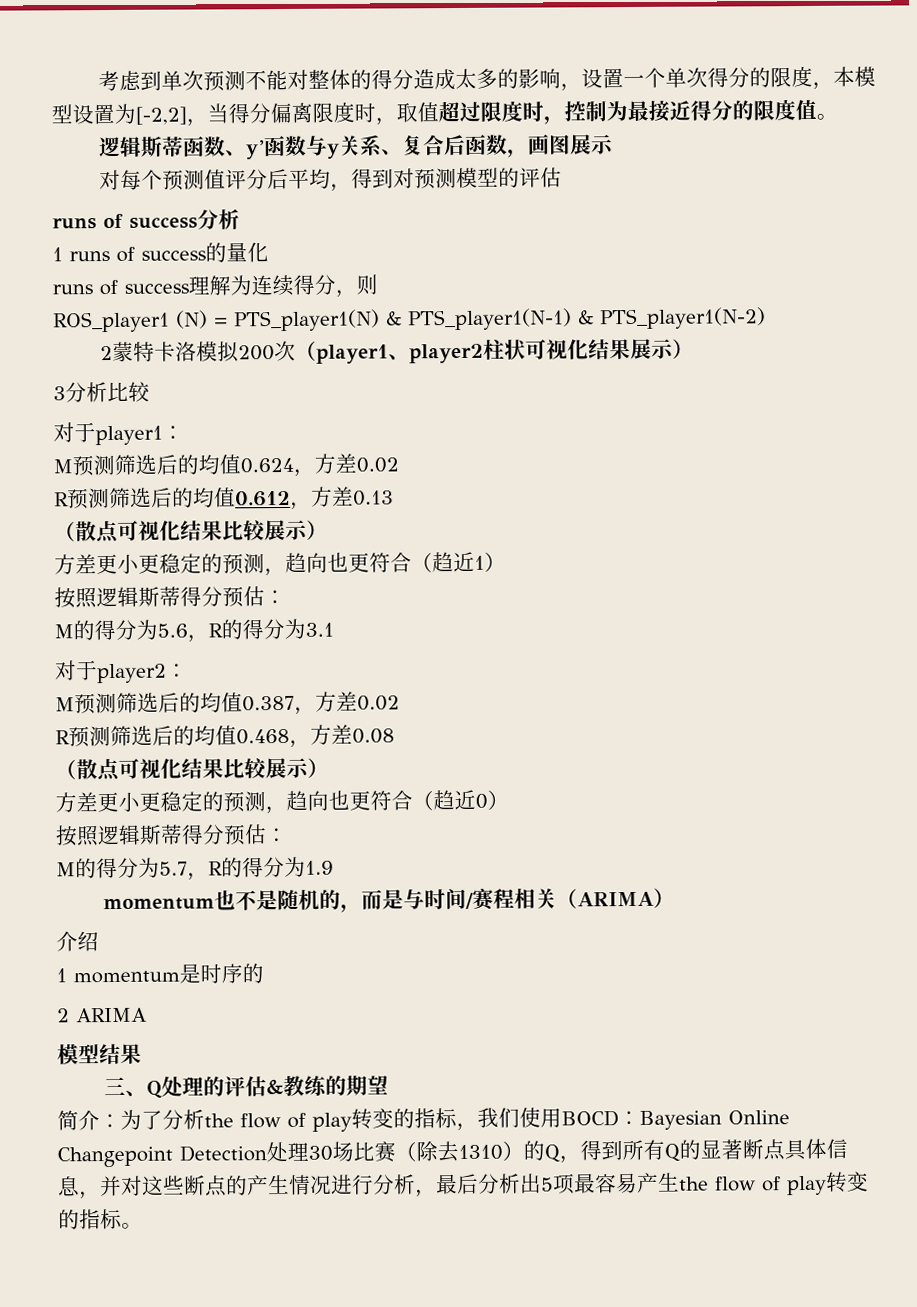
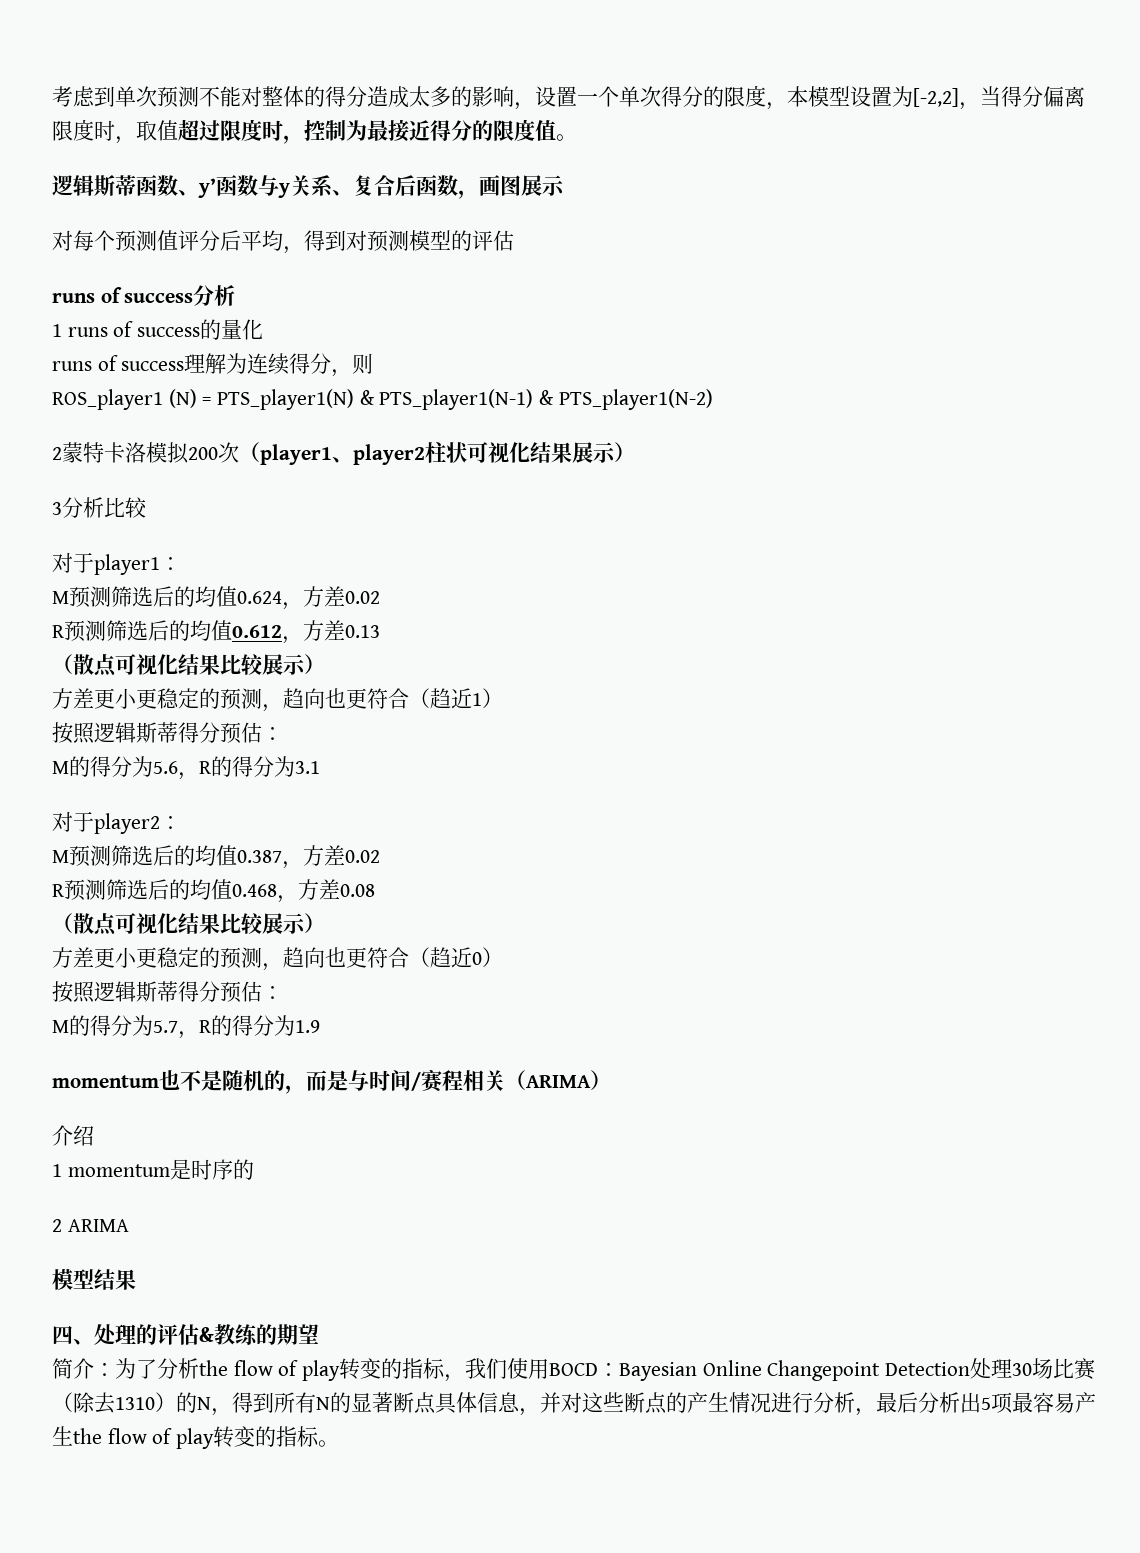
[104,1076,163,1099] 三、Q -> [52,1325,94,1345] 四、
[544,1144,560,1163] Q -> [197,1397,211,1410] N
[664,1143,680,1162] Q -> [316,1397,330,1410] N

